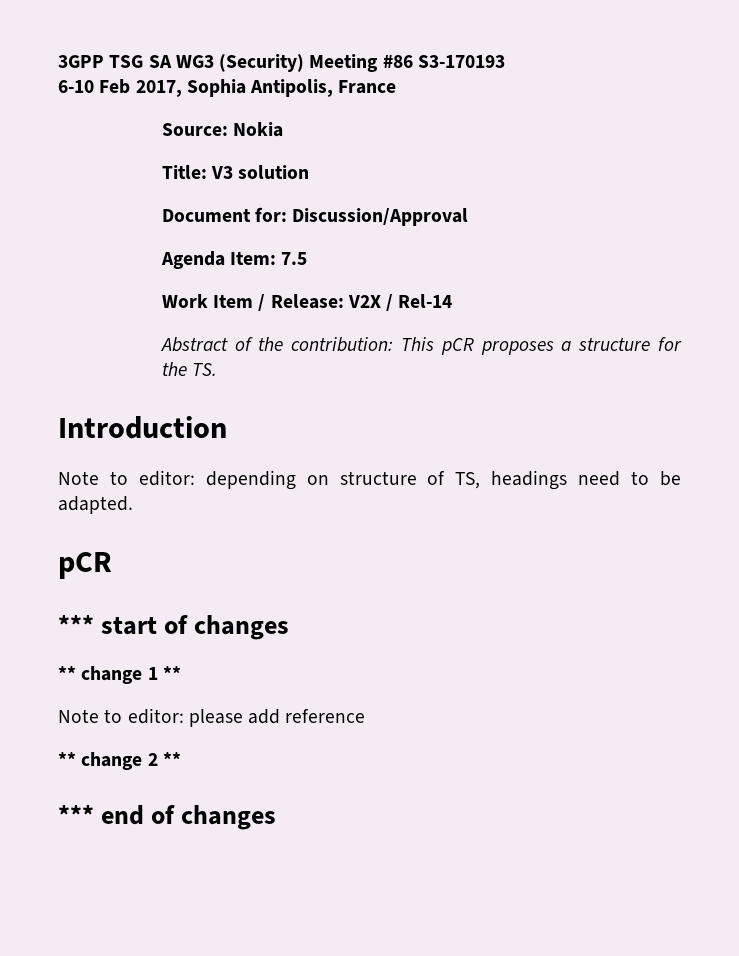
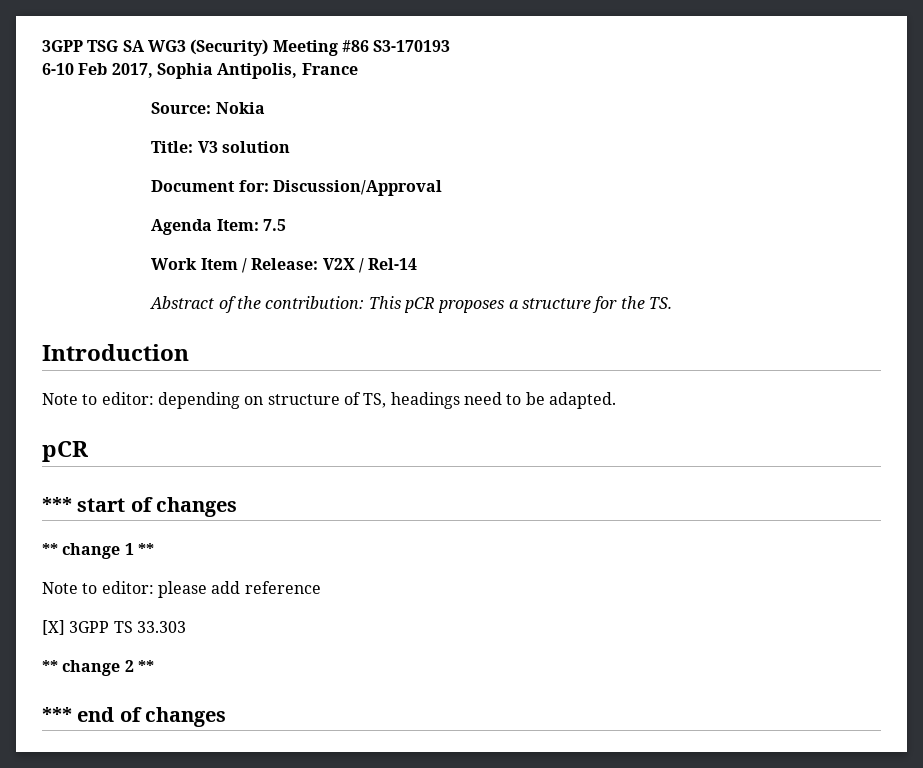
(366, 716) none -> [42,620,186,635] // [X] 3GPP TS 33.303

